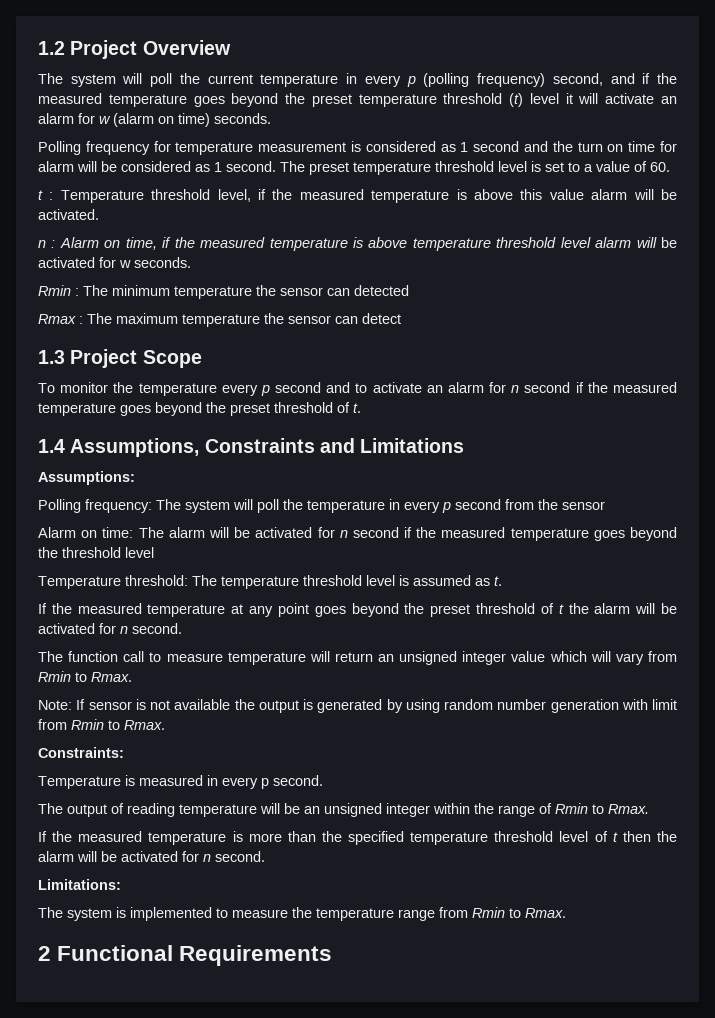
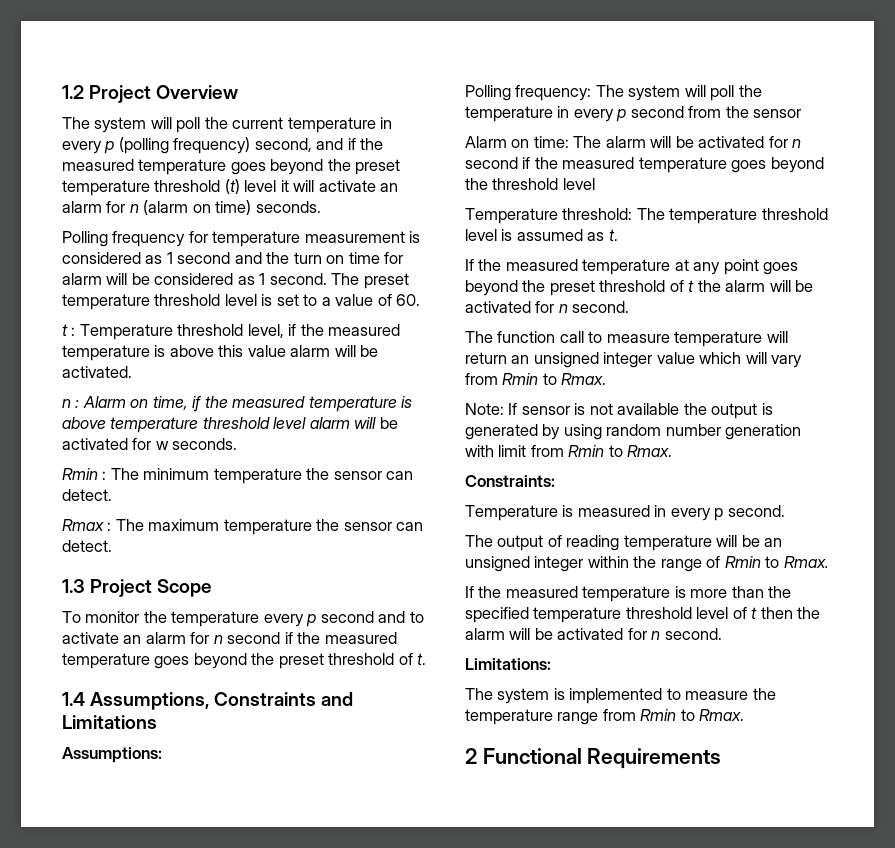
[99,116,111,124] w -> [129,204,139,213] n
[354,285,409,296] detected -> [62,489,112,501] detect.
[362,313,401,324] detect -> [62,540,112,552] detect.

